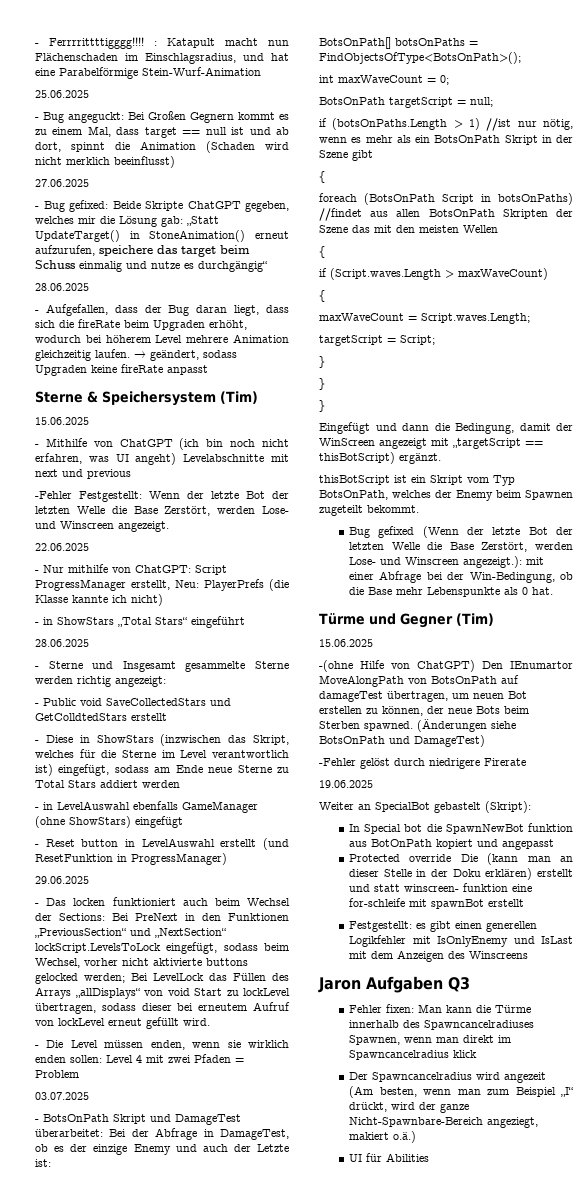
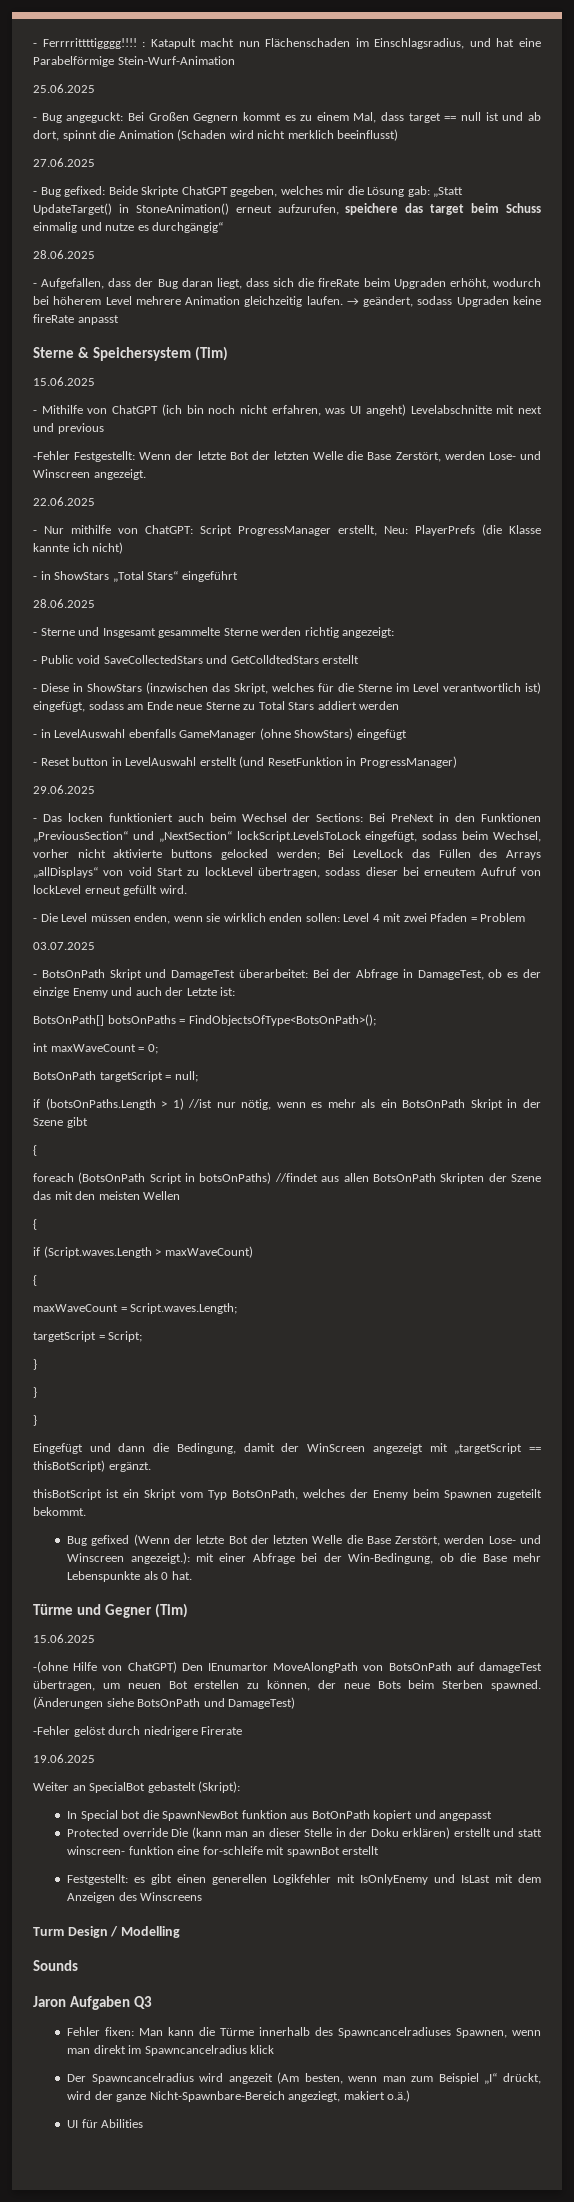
(529, 955) none -> [33,1926,180,1938] [33,1960,78,1971] // Turm Design / Modelling // Sounds

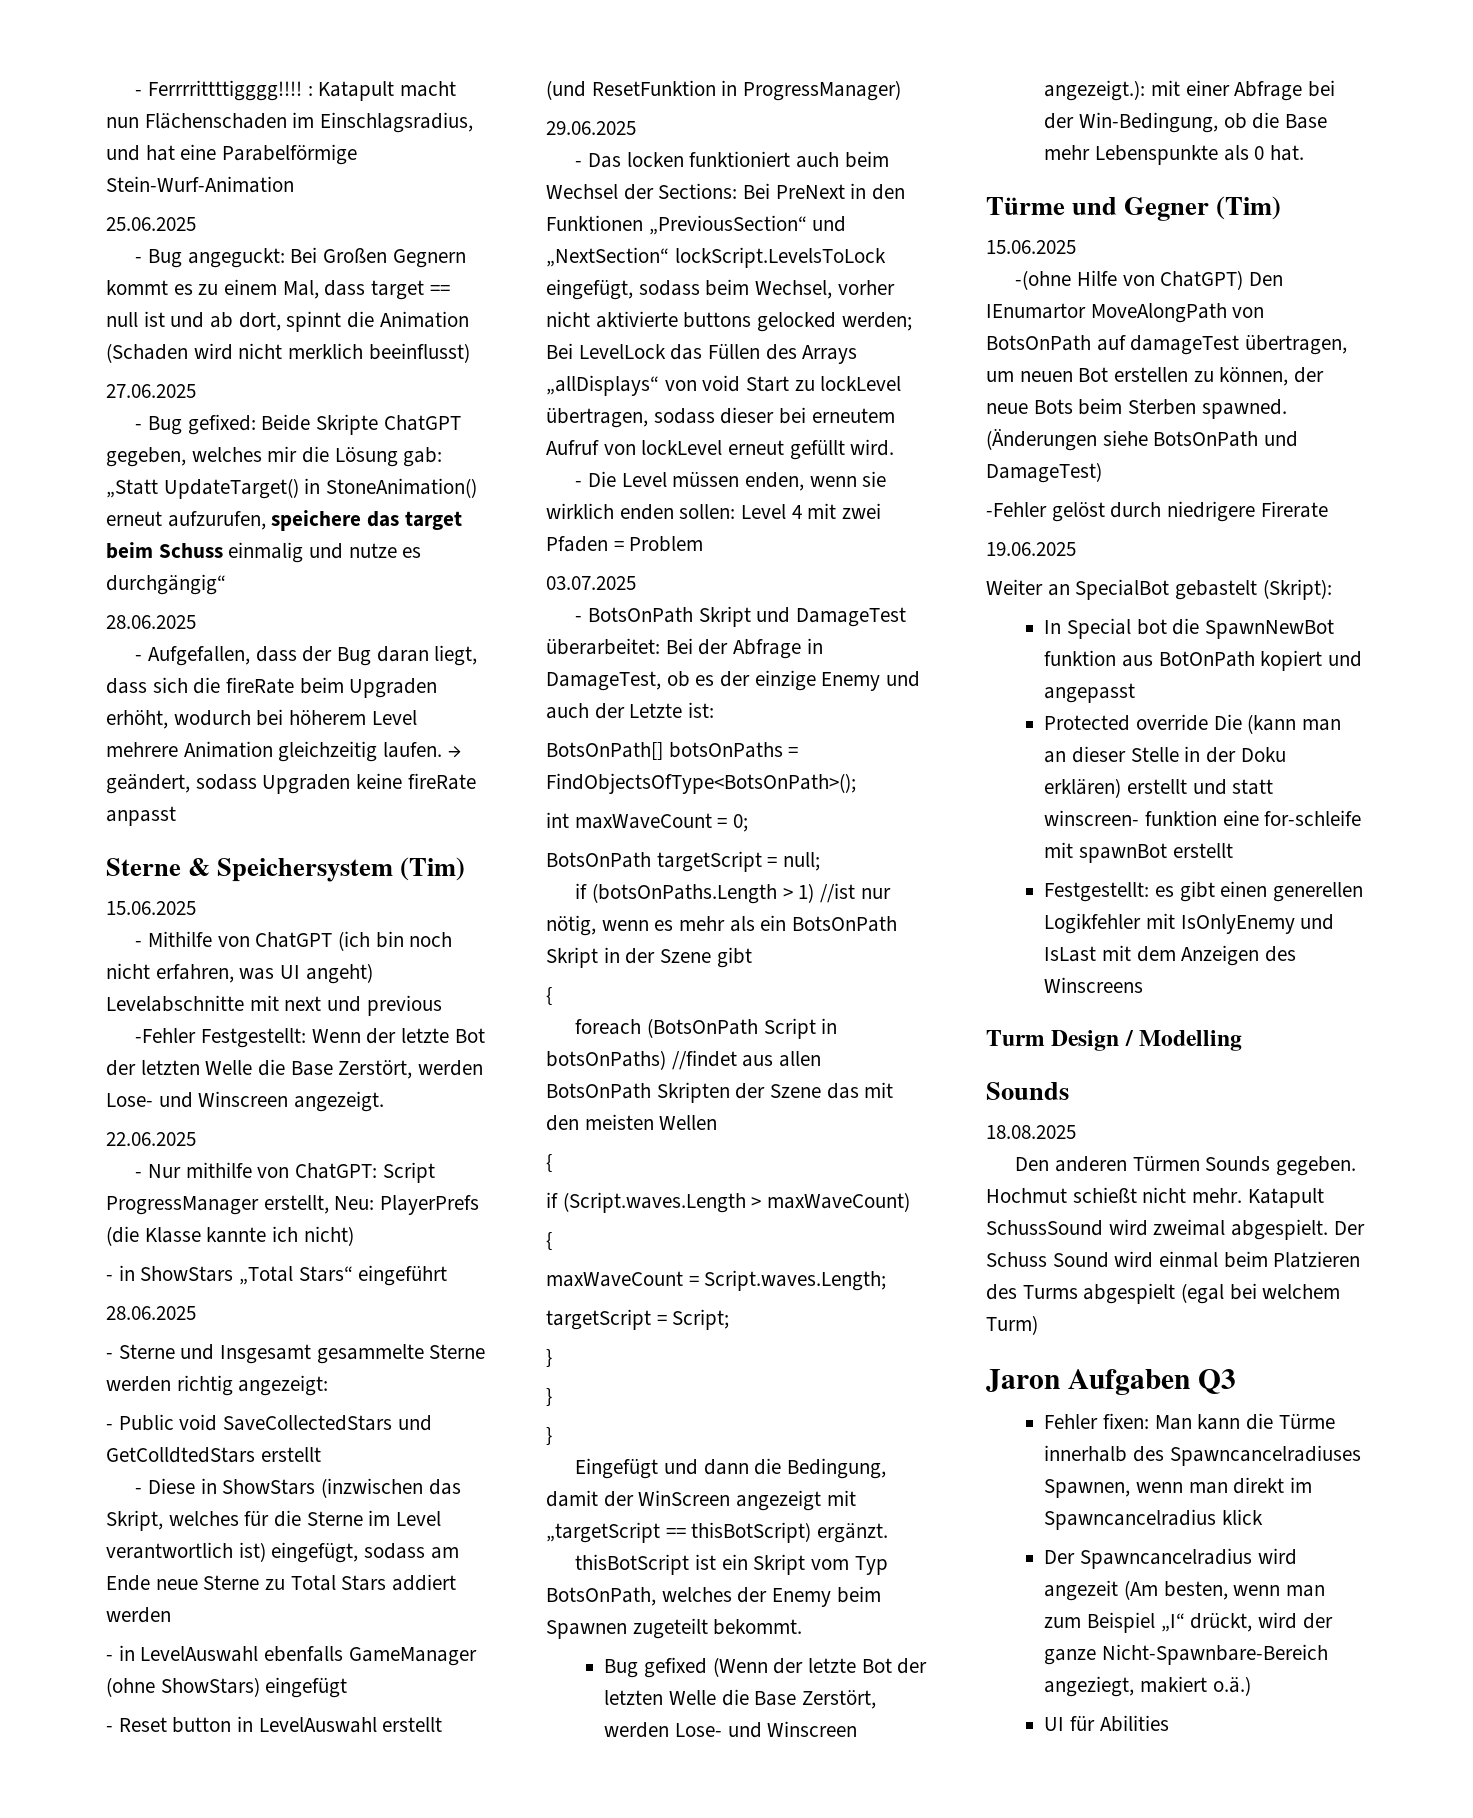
(78, 1965) none -> [986,1125,1076,1139] [1015,1155,1356,1176] [986,1187,1324,1208] [986,1219,1365,1240] [986,1251,1361,1268] [986,1283,1341,1304] [986,1315,1038,1335] // 18.08.2025 // Den anderen Türmen Sounds gegeben. Hochmut schießt nicht mehr. Katapult SchussSound wird zweimal abgespielt. Der Schuss Sound wird einmal beim Platzieren des Turms abgespielt (egal bei welchem Turm)

